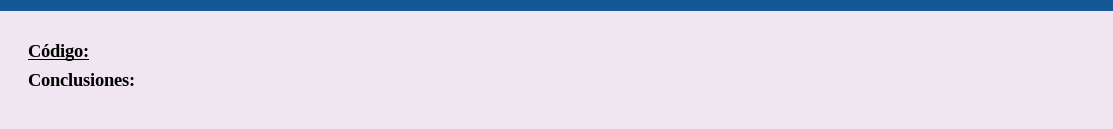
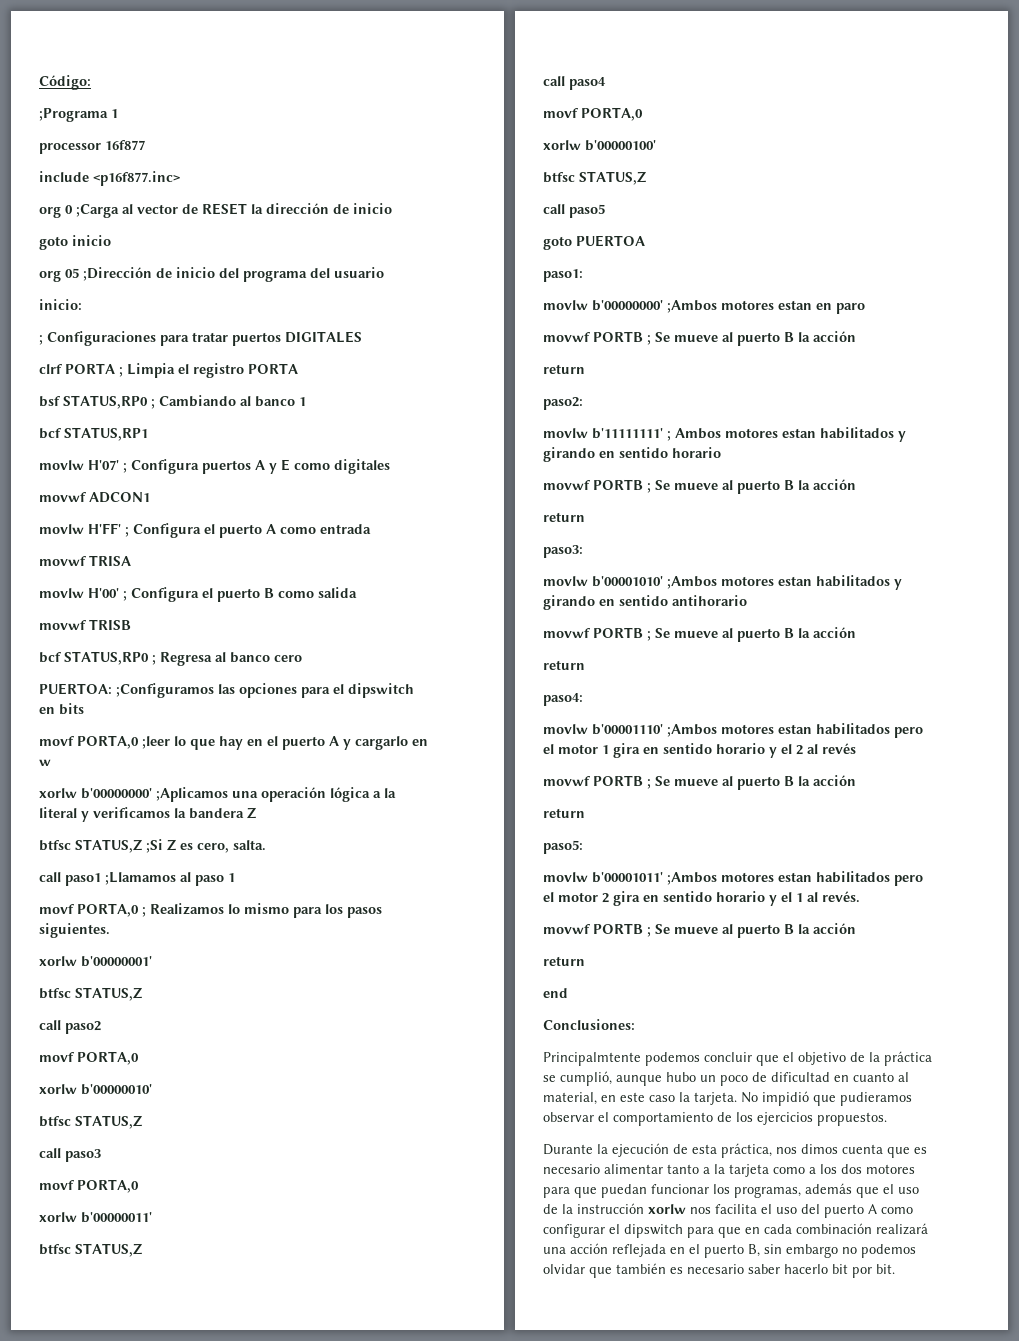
[28,73,135,86] Conclusiones: -> [39,108,118,122] [39,140,145,154] [39,171,180,186] [39,203,392,218] [39,235,111,250] [39,267,384,282] [39,299,82,310] [39,331,362,346] [39,363,298,378] [39,395,306,409] [39,427,148,441] [39,459,390,474] [39,492,150,503] [39,523,371,538] [39,555,131,566] [39,587,357,602] [39,619,131,630] [39,651,302,666] [39,683,414,698] [39,703,84,715] [39,735,428,750] [39,759,51,766] [39,787,396,802] [39,807,256,822] [39,839,266,853] [39,872,235,886] [39,903,382,918] [39,923,110,938] [39,956,152,967] [39,987,142,1001] [39,1020,101,1034] [39,1051,139,1065] [39,1084,152,1095] [39,1115,142,1129] [39,1148,101,1162] [39,1179,139,1193] [39,1212,152,1223] [39,1243,142,1257] [543,76,606,90] [543,107,643,121] [543,140,656,151] [543,171,646,185] [543,204,605,218] [543,235,645,250] [543,269,583,282] [543,300,865,314] [543,331,856,346] [543,364,585,374] [543,397,583,410] [543,427,906,442] [543,447,721,462] [543,479,856,494] [543,512,585,522] [543,545,583,558] [543,575,902,590] [543,595,747,610] [543,627,856,642] [543,660,585,670] [543,693,583,706] [543,723,923,738] [543,743,856,758] [543,775,856,790] [543,808,585,818] [543,840,583,854] [543,871,923,886] [543,891,860,906] [543,923,856,938] [543,956,585,966] [543,988,568,998] [543,1019,635,1030] [543,1051,932,1066] [543,1071,909,1086] [543,1091,912,1106] [543,1112,887,1126] [543,1143,927,1158] [543,1164,915,1177] [543,1183,919,1198] [543,1203,913,1218] [543,1223,928,1238] [543,1243,916,1258] [543,1263,895,1278] ;Programa 1 // processor 16f877 // include <p16f877.inc> // org 0 ;Carga al vector de RESET la dirección de inicio // goto inicio // org 05 ;Dirección de inicio del programa del usuario // inicio: // ; Configuraciones para tratar puertos DIGITALES // clrf PORTA ; Limpia el registro PORTA // bsf STATUS,RP0 ; Cambiando al banco 1 // bcf STATUS,RP1 // movlw H'07' ; Configura puertos A y E como digitales // movwf ADCON1 // movlw H'FF' ; Configura el puerto A como entrada // movwf TRISA // movlw H'00' ; Configura el puerto B como salida // movwf TRISB // bcf STATUS,RP0 ; Regresa al banco cero // PUERTOA: ;Configuramos las opciones para el dipswitch en bits // movf PORTA,0 ;leer lo que hay en el puerto A y cargarlo en w // xorlw b'00000000' ;Aplicamos una operación lógica a la literal y verificamos la bandera Z // btfsc STATUS,Z ;Si Z es cero, salta. // call paso1 ;Llamamos al paso 1 // movf PORTA,0 ; Realizamos lo mismo para los pasos siguientes. // xorlw b'00000001' // btfsc STATUS,Z // call paso2 // movf PORTA,0 // xorlw b'00000010' // btfsc STATUS,Z // call paso3 // movf PORTA,0 // xorlw b'00000011' // btfsc STATUS,Z // call paso4 // movf PORTA,0 // xorlw b'00000100' // btfsc STATUS,Z // call paso5 // goto PUERTOA // paso1: // movlw b'00000000' ;Ambos motores estan en paro // movwf PORTB ; Se mueve al puerto B la acción // return // paso2: // movlw b'11111111' ; Ambos motores estan habilitados y girando en sentido horario // movwf PORTB ; Se mueve al puerto B la acción // return // paso3: // movlw b'00001010' ;Ambos motores estan habilitados y girando en sentido antihorario // movwf PORTB ; Se mueve al puerto B la acción // return // paso4: // movlw b'00001110' ;Ambos motores estan habilitados pero el motor 1 gira en sentido horario y el 2 al revés // movwf PORTB ; Se mueve al puerto B la acción // return // paso5: // movlw b'00001011' ;Ambos motores estan habilitados pero el motor 2 gira en sentido horario y el 1 al revés. // movwf PORTB ; Se mueve al puerto B la acción // return // end // Conclusiones: // Principalmtente podemos concluir que el objetivo de la práctica se cumplió, aunque hubo un poco de dificultad en cuanto al material, en este caso la tarjeta. No impidió que pudieramos observar el comportamiento de los ejercicios propuestos. // Durante la ejecución de esta práctica, nos dimos cuenta que es necesario alimentar tanto a la tarjeta como a los dos motores para que puedan funcionar los programas, además que el uso de la instrucción xorlw nos facilita el uso del puerto A como configurar el dipswitch para que en cada combinación realizará una acción reflejada en el puerto B, sin embargo no podemos olvidar que también es necesario saber hacerlo bit por bit.

